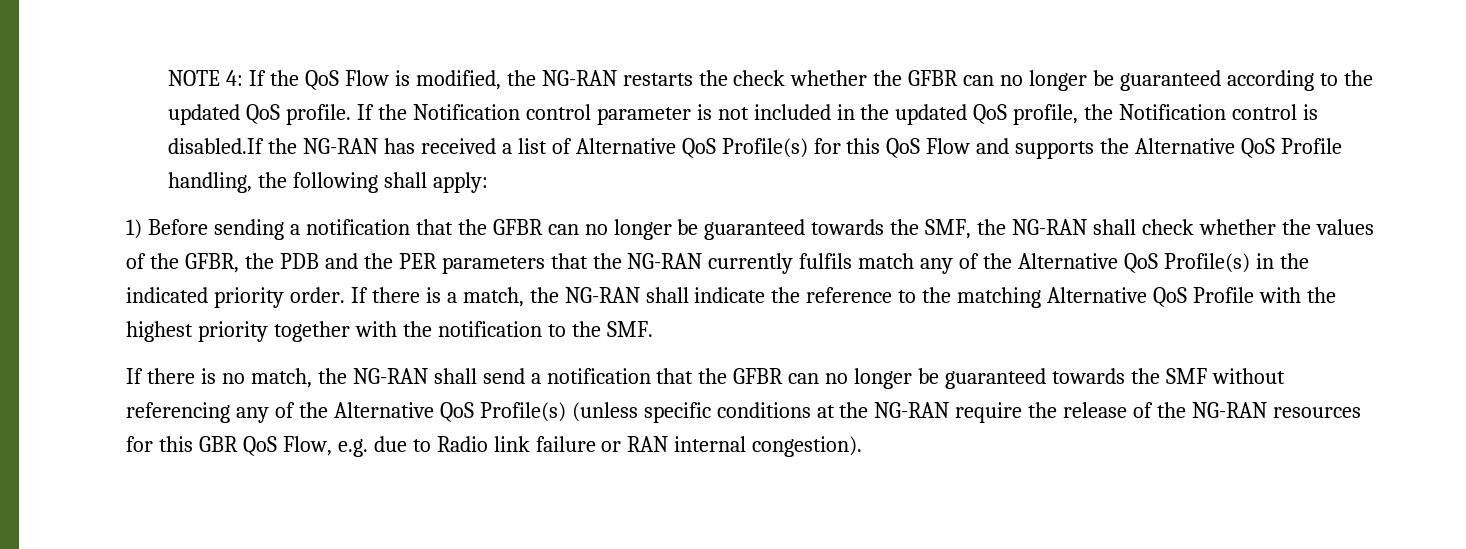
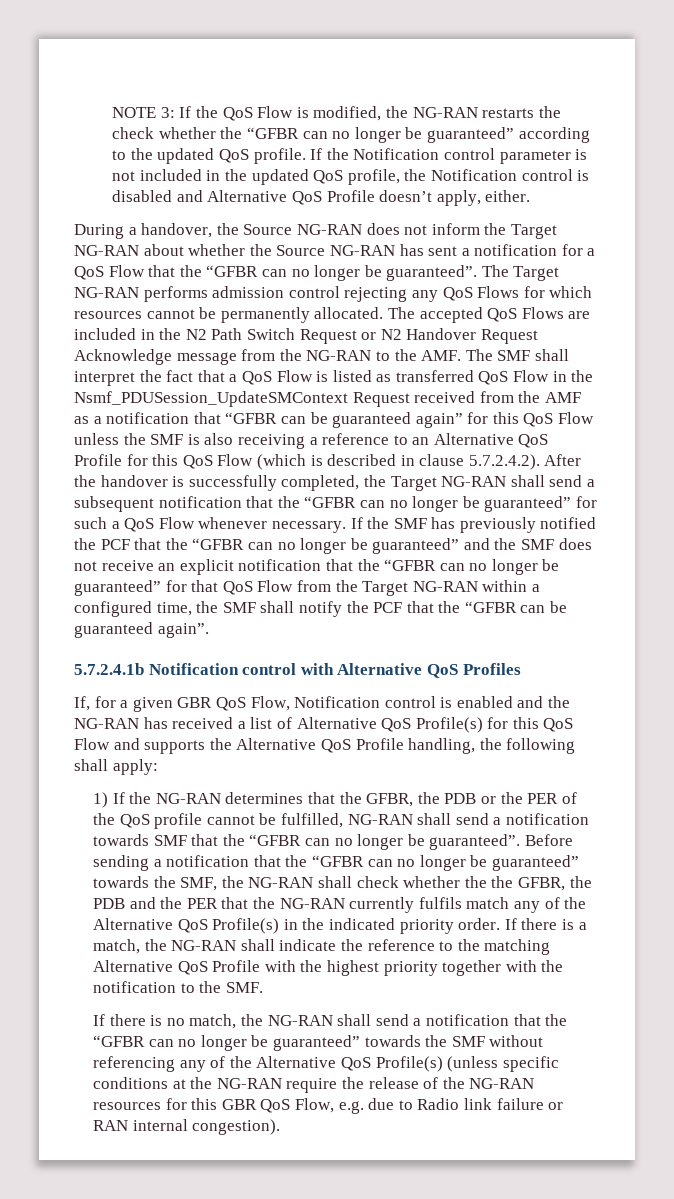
[226,70,244,86] 4: -> [160,107,175,118] 3:
[908,70,1221,91] GFBR can no longer be guaranteed -> [246,127,514,143] “GFBR can no longer be guaranteed”
[168,138,265,154] disabled.If -> [112,190,531,206] [74,223,557,239] [74,244,596,256] [74,265,560,281] [74,286,593,302] [74,307,591,323] [74,328,538,344] [74,349,569,365] [74,370,594,386] [74,391,581,407] [74,412,595,428] [74,433,549,449] [74,454,582,470] [74,475,595,491] [74,496,597,512] [74,517,597,533] [74,538,592,554] [74,559,560,575] [74,580,540,596] [74,601,568,617] [74,622,209,638] [74,663,521,678] [74,696,544,712] disabled and Alternative QoS Profile doesn’t apply, either. // During a handover, the Source NG-RAN does not inform the Target NG-RAN about whether the Source NG-RAN has sent a notification for a QoS Flow that the “GFBR can no longer be guaranteed”. The Target NG-RAN performs admission control rejecting any QoS Flows for which resources cannot be permanently allocated. The accepted QoS Flows are included in the N2 Path Switch Request or N2 Handover Request Acknowledge message from the NG-RAN to the AMF. The SMF shall interpret the fact that a QoS Flow is listed as transferred QoS Flow in the Nsmf_PDUSession_UpdateSMContext Request received from the AMF as a notification that “GFBR can be guaranteed again” for this QoS Flow unless the SMF is also receiving a reference to an Alternative QoS Profile for this QoS Flow (which is described in clause 5.7.2.4.2). After the handover is successfully completed, the Target NG-RAN shall send a subsequent notification that the “GFBR can no longer be guaranteed” for such a QoS Flow whenever necessary. If the SMF has previously notified the PCF that the “GFBR can no longer be guaranteed” and the SMF does not receive an explicit notification that the “GFBR can no longer be guaranteed” for that QoS Flow from the Target NG-RAN within a configured time, the SMF shall notify the PCF that the “GFBR can be guaranteed again”. // 5.7.2.4.1b Notification control with Alternative QoS Profiles // If, for a given GBR QoS Flow, Notification control is enabled and
(143, 229) none -> [112,792,577,807] [93,813,589,829] [93,834,521,850] If the NG-RAN determines that the GFBR, the PDB or the PER of the QoS profile cannot be fulfilled, NG-RAN shall send a notification towards SMF that the “GFBR can no longer be guaranteed”.
[492,219,806,240] GFBR can no longer be guaranteed -> [312,855,579,871] “GFBR can no longer be guaranteed”
[1315,219,1374,235] [126,253,147,269] values of -> (487, 882) none
[441,256,545,274] parameters -> (218, 903) none
[733,368,1047,389] GFBR can no longer be guaranteed -> [93,1035,361,1051] “GFBR can no longer be guaranteed”

